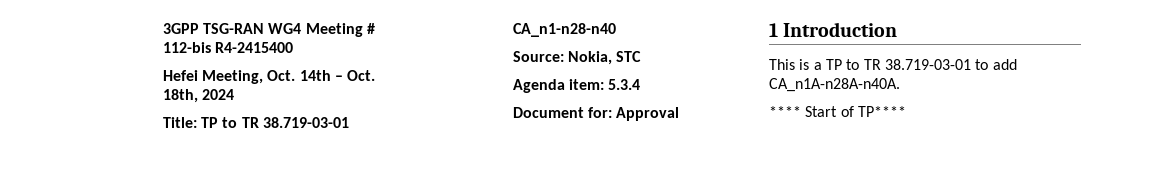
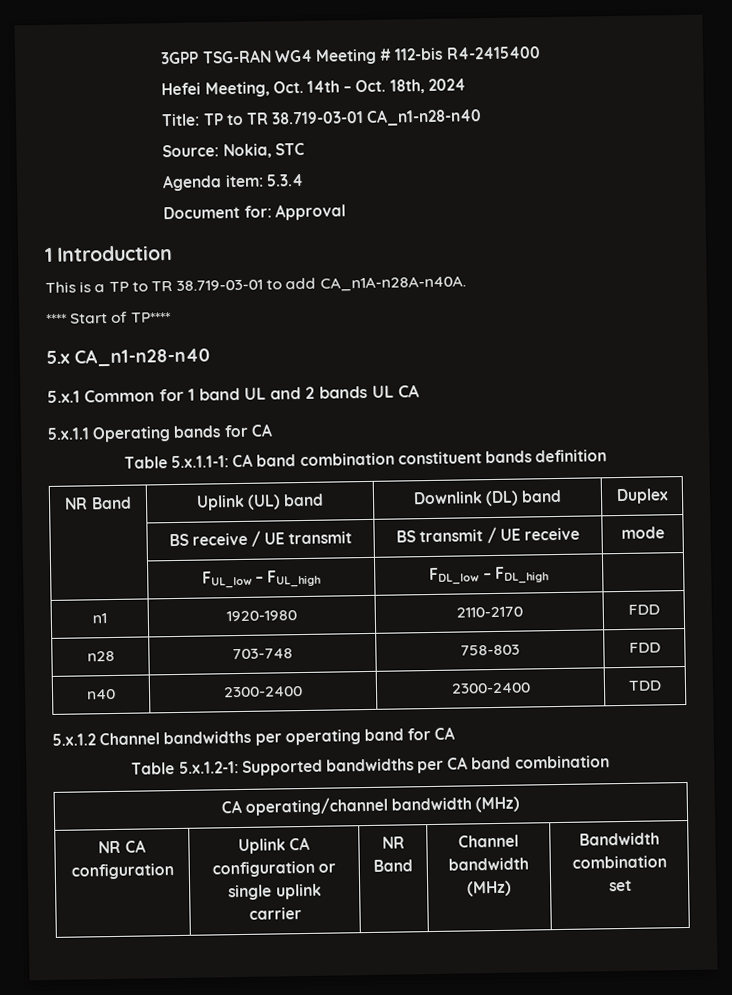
(906, 111) none -> [46,347,210,367] [47,384,420,403] [47,423,273,443] [123,449,608,469] [64,496,132,510] [195,493,325,511] [412,489,563,507] [615,488,669,505] [168,530,353,547] [396,526,580,544] [620,526,665,540] [201,569,322,589] [429,566,549,586] [92,613,107,624] [225,610,297,622] [455,606,523,618] [627,604,660,615] [86,650,115,662] [231,648,293,660] [460,644,520,656] [628,642,661,653] [86,688,116,700] [222,686,303,698] [450,682,531,694] [628,680,662,691] [52,726,456,746] [131,755,610,776] [220,796,521,816] [98,839,146,854] [70,863,174,880] [237,836,311,855] [211,860,337,878] [228,883,322,901] [248,907,302,920] [381,836,405,849] [373,859,413,872] [458,834,519,848] [448,857,529,871] [467,880,512,897] [578,832,660,846] [571,855,667,869] [608,879,632,892] // 5.x CA_n1-n28-n40 // 5.x.1 Common for 1 band UL and 2 bands UL CA // 5.x.1.1 Operating bands for CA // Table 5.x.1.1-1: CA band combination constituent bands definition // NR Band | Uplink (UL) band | Downlink (DL) band | Duplex // | BS receive / UE transmit | BS transmit / UE receive | mode // | FUL_low – FUL_high | FDL_low – FDL_high | // n1 | 1920-1980 | 2110-2170 | FDD // n28 | 703-748 | 758-803 | FDD // n40 | 2300-2400 | 2300-2400 | TDD // 5.x.1.2 Channel bandwidths per operating band for CA // Table 5.x.1.2-1: Supported bandwidths per CA band combination // CA operating/channel bandwidth (MHz) // NR CA configuration | Uplink CA configuration or single uplink carrier | NR Band | Channel bandwidth (MHz) | Bandwidth combination set

